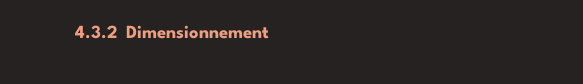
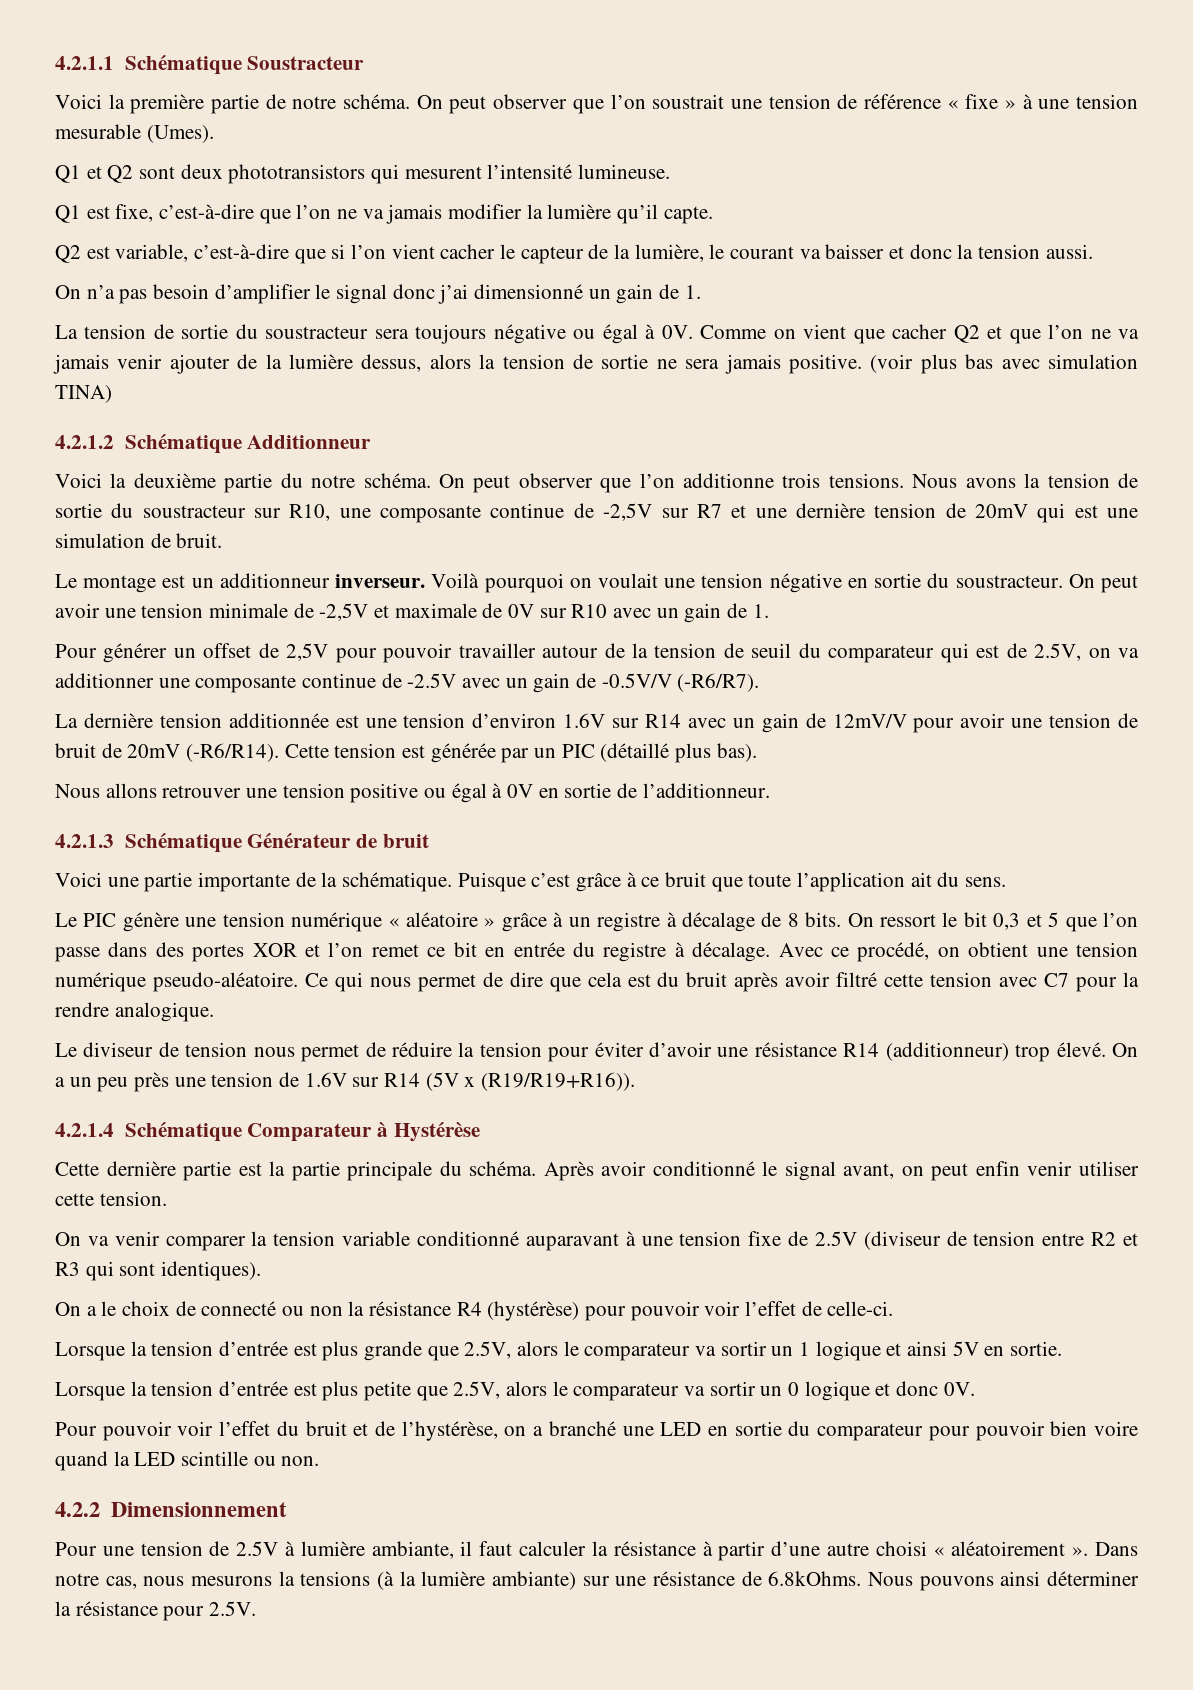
[75,25,269,39] 4.3.2 Dimensionnement -> [55,54,365,75] [55,94,1138,114] [55,124,214,143] [55,164,671,184] [55,204,713,224] [55,244,1093,264] [55,284,701,304] [55,324,1140,344] [53,354,1138,374] [55,385,112,403] [55,433,372,454] [55,473,1139,493] [55,503,1139,523] [55,533,223,548] [55,573,1138,593] [55,603,769,623] [55,643,1140,663] [55,673,760,693] [55,713,1138,733] [55,743,757,763] [55,783,770,803] [55,832,429,853] [55,872,1007,892] [55,912,1138,932] [55,942,1138,962] [55,972,1140,992] [55,1002,214,1022] [55,1042,1139,1062] [55,1072,636,1092] [55,1121,480,1142] [55,1161,1139,1181] [55,1191,167,1206] [55,1231,1138,1251] [55,1261,262,1281] [55,1301,894,1321] [55,1341,1063,1361] [55,1381,975,1401] [55,1421,1138,1441] [55,1451,320,1471] [55,1502,287,1517] [55,1541,1139,1561] [55,1571,1139,1591] [55,1601,257,1621] 4.2.1.1 Schématique Soustracteur // Voici la première partie de notre schéma. On peut observer que l’on soustrait une tension de référence « fixe » à une tension mesurable (Umes). // Q1 et Q2 sont deux phototransistors qui mesurent l’intensité lumineuse. // Q1 est fixe, c’est-à-dire que l’on ne va jamais modifier la lumière qu’il capte. // Q2 est variable, c’est-à-dire que si l’on vient cacher le capteur de la lumière, le courant va baisser et donc la tension aussi. // On n’a pas besoin d’amplifier le signal donc j’ai dimensionné un gain de 1. // La tension de sortie du soustracteur sera toujours négative ou égal à 0V. Comme on vient que cacher Q2 et que l’on ne va jamais venir ajouter de la lumière dessus, alors la tension de sortie ne sera jamais positive. (voir plus bas avec simulation TINA) // 4.2.1.2 Schématique Additionneur // Voici la deuxième partie du notre schéma. On peut observer que l’on additionne trois tensions. Nous avons la tension de sortie du soustracteur sur R10, une composante continue de -2,5V sur R7 et une dernière tension de 20mV qui est une simulation de bruit. // Le montage est un additionneur inverseur. Voilà pourquoi on voulait une tension négative en sortie du soustracteur. On peut avoir une tension minimale de -2,5V et maximale de 0V sur R10 avec un gain de 1. // Pour générer un offset de 2,5V pour pouvoir travailler autour de la tension de seuil du comparateur qui est de 2.5V, on va additionner une composante continue de -2.5V avec un gain de -0.5V/V (-R6/R7). // La dernière tension additionnée est une tension d’environ 1.6V sur R14 avec un gain de 12mV/V pour avoir une tension de bruit de 20mV (-R6/R14). Cette tension est générée par un PIC (détaillé plus bas). // Nous allons retrouver une tension positive ou égal à 0V en sortie de l’additionneur. // 4.2.1.3 Schématique Générateur de bruit // Voici une partie importante de la schématique. Puisque c’est grâce à ce bruit que toute l’application ait du sens. // Le PIC génère une tension numérique « aléatoire » grâce à un registre à décalage de 8 bits. On ressort le bit 0,3 et 5 que l’on passe dans des portes XOR et l’on remet ce bit en entrée du registre à décalage. Avec ce procédé, on obtient une tension numérique pseudo-aléatoire. Ce qui nous permet de dire que cela est du bruit après avoir filtré cette tension avec C7 pour la rendre analogique. // Le diviseur de tension nous permet de réduire la tension pour éviter d’avoir une résistance R14 (additionneur) trop élevé. On a un peu près une tension de 1.6V sur R14 (5V x (R19/R19+R16)). // 4.2.1.4 Schématique Comparateur à Hystérèse // Cette dernière partie est la partie principale du schéma. Après avoir conditionné le signal avant, on peut enfin venir utiliser cette tension. // On va venir comparer la tension variable conditionné auparavant à une tension fixe de 2.5V (diviseur de tension entre R2 et R3 qui sont identiques). // On a le choix de connecté ou non la résistance R4 (hystérèse) pour pouvoir voir l’effet de celle-ci. // Lorsque la tension d’entrée est plus grande que 2.5V, alors le comparateur va sortir un 1 logique et ainsi 5V en sortie. // Lorsque la tension d’entrée est plus petite que 2.5V, alors le comparateur va sortir un 0 logique et donc 0V. // Pour pouvoir voir l’effet du bruit et de l’hystérèse, on a branché une LED en sortie du comparateur pour pouvoir bien voire quand la LED scintille ou non. // 4.2.2 Dimensionnement // Pour une tension de 2.5V à lumière ambiante, il faut calculer la résistance à partir d’une autre choisi « aléatoirement ». Dans notre cas, nous mesurons la tensions (à la lumière ambiante) sur une résistance de 6.8kOhms. Nous pouvons ainsi déterminer la résistance pour 2.5V.

